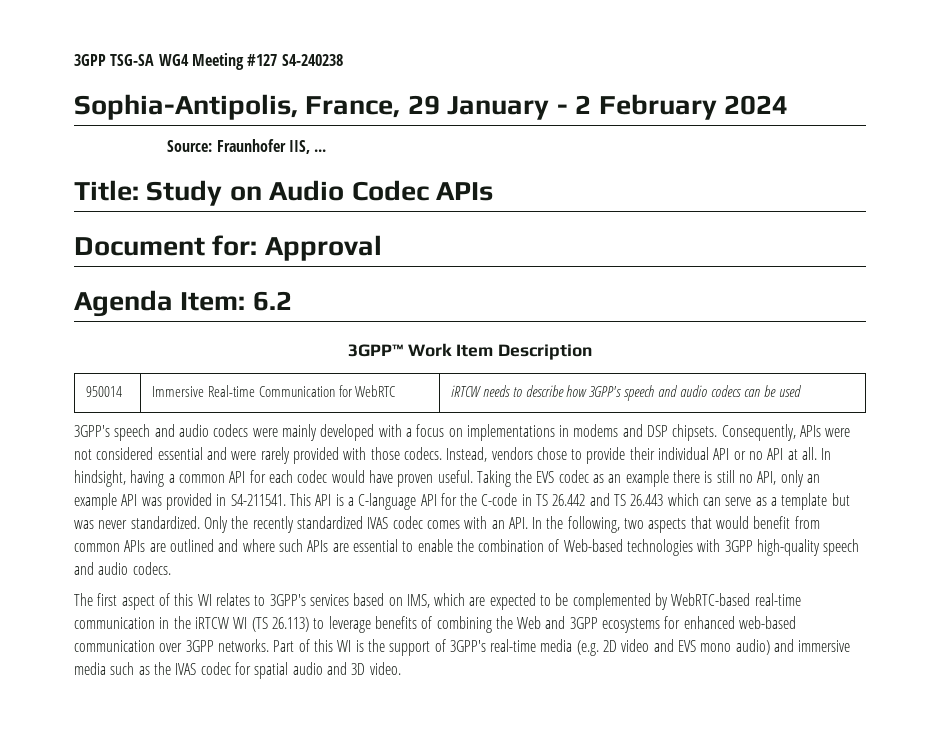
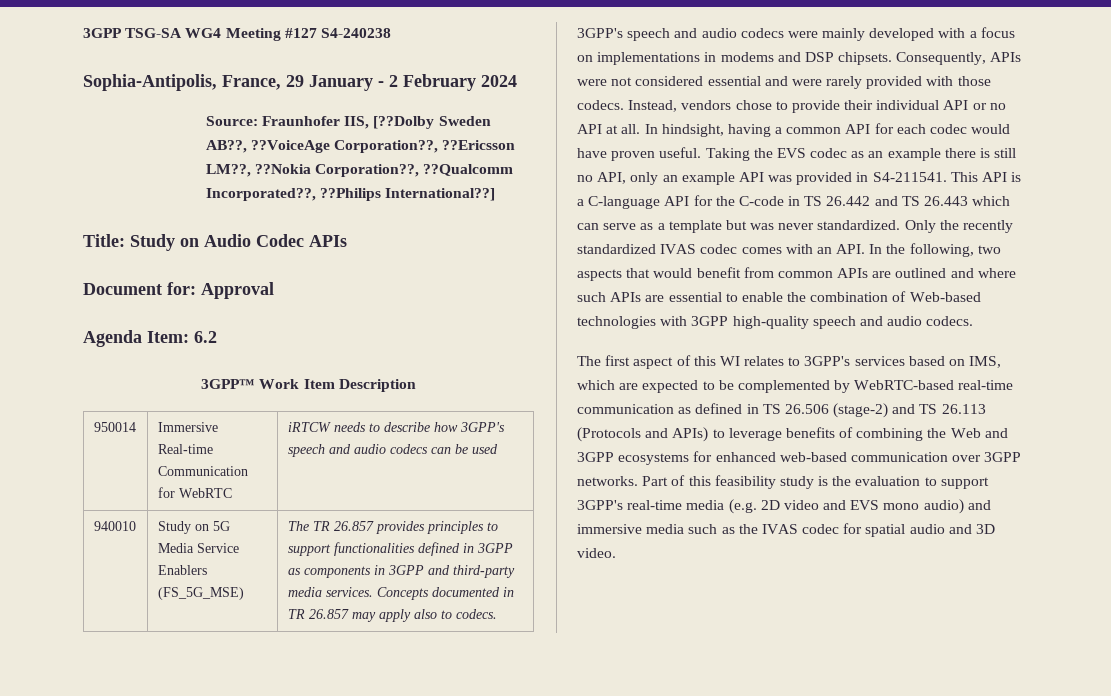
[314,149,327,152] ... -> [373,116,491,129] [205,140,516,153] [205,164,514,177] [205,188,496,201] [??Dolby Sweden AB??, ??VoiceAge Corporation??, ??Ericsson LM??, ??Nokia Corporation??, ??Qualcomm Incorporated??, ??Philips International??]
(802, 391) none -> [93,521,136,531] [157,521,230,534] [157,543,239,553] [157,565,207,575] [157,587,244,600] [287,521,498,534] [287,542,513,556] [287,565,515,578] [287,587,514,600] [287,609,497,622] // 940010 | Study on 5G Media Service Enablers (FS_5G_MSE) | The TR 26.857 provides principles to support functionalities defined in 3GPP as components in 3GPP and third-party media services. Concepts documented in TR 26.857 may apply also to codecs.
[159,616,309,632] in the iRTCW WI (TS 26.113) -> [678,403,986,418] [577,427,709,442] as defined in TS 26.506 (stage-2) and TS 26.113 (Protocols and APIs)
[337,639,446,656] WI is the support of -> [714,475,989,489] feasibility study is the evaluation to support

